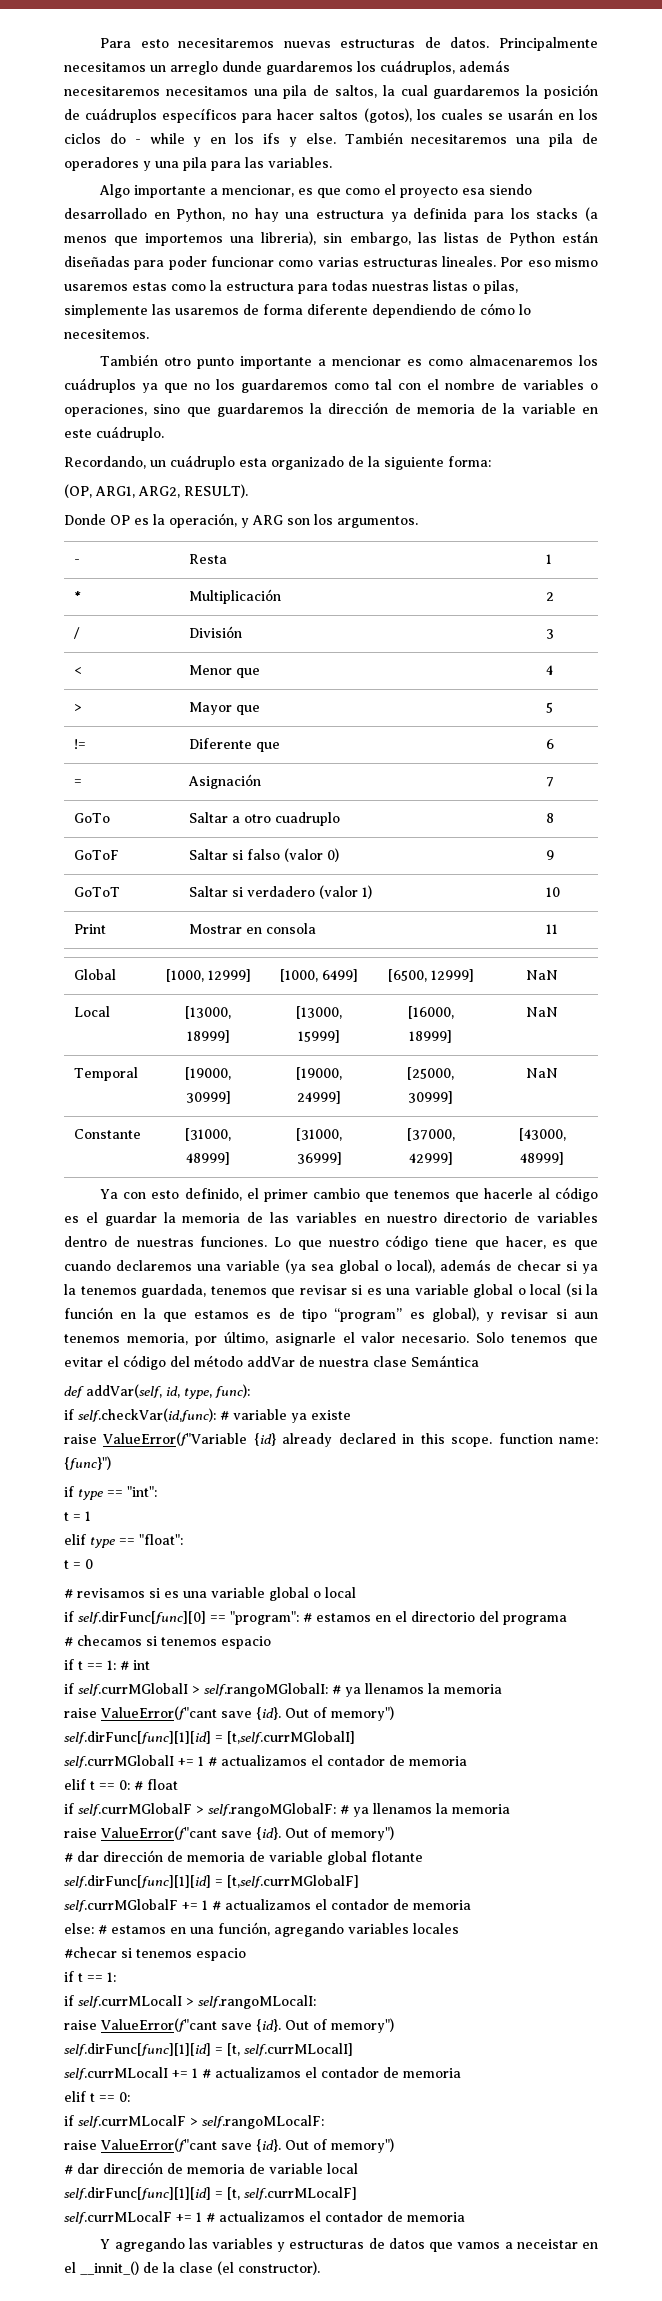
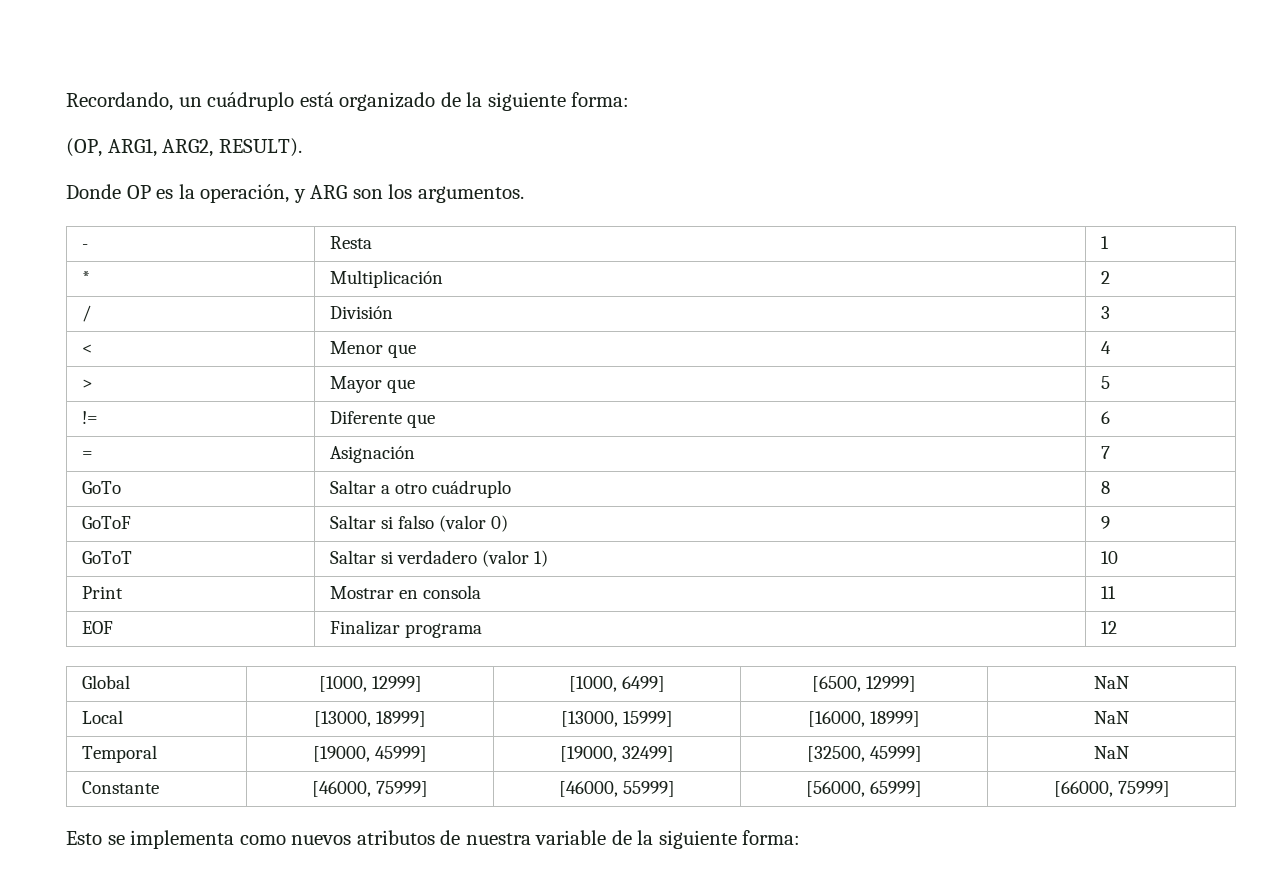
[100,37,598,51] [64,60,510,75] [64,84,599,99] [64,108,598,123] [64,132,598,147] [64,157,332,171] [99,184,533,198] [64,207,599,222] [64,231,598,246] [64,256,598,270] [64,280,518,294] [64,303,531,318] [64,329,149,339] [100,354,599,369] [64,378,598,393] [64,402,598,417] [64,426,164,441] Para esto necesitaremos nuevas estructuras de datos. Principalmente necesitamos un arreglo dunde guardaremos los cuádruplos, además necesitaremos necesitamos una pila de saltos, la cual guardaremos la posición de cuádruplos específicos para hacer saltos (gotos), los cuales se usarán en los ciclos do - while y en los ifs y else. También necesitaremos una pila de operadores y una pila para las variables. // Algo importante a mencionar, es que como el proyecto esa siendo desarrollado en Python, no hay una estructura ya definida para los stacks (a menos que importemos una libreria), sin embargo, las listas de Python están diseñadas para poder funcionar como varias estructuras lineales. Por eso mismo usaremos estas como la estructura para todas nuestras listas o pilas, simplemente las usaremos de forma diferente dependiendo de cómo lo necesitemos. // También otro punto importante a mencionar es como almacenaremos los cuádruplos ya que no los guardaremos como tal con el nombre de variables o operaciones, sino que guardaremos la dirección de memoria de la variable en este cuádruplo. // -> (66, 101) none
[239,458,267,467] esta -> [299,92,334,107] está
[275,812,341,826] cuadruplo -> [431,480,511,498] cuádruplo
(559, 929) none -> [81,621,113,634] [329,620,482,638] [1100,621,1117,634] // EOF | Finalizar programa | 12
[185,1091,231,1104] [296,1067,342,1080] [297,1091,341,1104] [407,1067,454,1080] [408,1091,453,1104] 30999] | [19000, 24999] | [25000, 30999] -> [374,746,427,762] [560,746,674,762] [806,746,922,762] 45999] | [19000, 32499] | [32500, 45999]
[185,1128,231,1141] [186,1152,230,1165] [296,1128,342,1141] [296,1152,342,1165] [406,1128,455,1141] [408,1152,453,1165] [518,1128,566,1141] [520,1152,564,1165] [100,1187,598,1202] [64,1212,598,1226] [64,1235,598,1250] [64,1259,598,1274] [64,1283,598,1298] [64,1307,598,1322] [64,1332,598,1346] [64,1355,479,1370] [64,1384,250,1399] [64,1408,351,1423] [64,1432,599,1447] [64,1456,111,1470] [64,1486,157,1500] [64,1511,91,1521] [64,1534,183,1548] [64,1559,93,1569] [64,1587,356,1601] [64,1611,567,1625] [64,1635,271,1649] [64,1659,150,1670] [64,1683,502,1697] [64,1706,394,1721] [64,1731,355,1744] [64,1755,467,1768] [64,1779,178,1790] [64,1803,510,1817] [64,1826,394,1841] [64,1850,423,1865] [64,1875,359,1888] [64,1899,471,1912] [64,1922,459,1937] [64,1947,246,1961] [64,1971,116,1982] [64,1995,316,2009] [64,2018,394,2033] [64,2043,353,2056] [64,2067,461,2080] [64,2091,130,2102] [64,2115,324,2129] [64,2138,394,2153] [64,2162,358,2174] [64,2187,357,2200] [64,2211,465,2224] [100,2238,599,2252] [64,2261,320,2275] [31000, 48999] | [31000, 36999] | [37000, 42999] | [43000, 48999] // Ya con esto definido, el primer cambio que tenemos que hacerle al código es el guardar la memoria de las variables en nuestro directorio de variables dentro de nuestras funciones. Lo que nuestro código tiene que hacer, es que cuando declaremos una variable (ya sea global o local), además de checar si ya la tenemos guardada, tenemos que revisar si es una variable global o local (si la función en la que estamos es de tipo “program” es global), y revisar si aun tenemos memoria, por último, asignarle el valor necesario. Solo tenemos que evitar el código del método addVar de nuestra clase Semántica // def addVar(self, id, type, func): // if self.checkVar(id,func): # variable ya existe // raise ValueError(f"Variable {id} already declared in this scope. function name: {func}") // if type == "int": // t = 1 // elif type == "float": // t = 0 // # revisamos si es una variable global o local // if self.dirFunc[func][0] == "program": # estamos en el directorio del programa // # checamos si tenemos espacio // if t == 1: # int // if self.currMGlobalI > self.rangoMGlobalI: # ya llenamos la memoria // raise ValueError(f"cant save {id}. Out of memory") // self.dirFunc[func][1][id] = [t,self.currMGlobalI] // self.currMGlobalI += 1 # actualizamos el contador de memoria // elif t == 0: # float // if self.currMGlobalF > self.rangoMGlobalF: # ya llenamos la memoria // raise ValueError(f"cant save {id}. Out of memory") // # dar dirección de memoria de variable global flotante // self.dirFunc[func][1][id] = [t,self.currMGlobalF] // self.currMGlobalF += 1 # actualizamos el contador de memoria // else: # estamos en una función, agregando variables locales // #checar si tenemos espacio // if t == 1: // if self.currMLocalI > self.rangoMLocalI: // raise ValueError(f"cant save {id}. Out of memory") // self.dirFunc[func][1][id] = [t, self.currMLocalI] // self.currMLocalI += 1 # actualizamos el contador de memoria // elif t == 0: // if self.currMLocalF > self.rangoMLocalF: // raise ValueError(f"cant save {id}. Out of memory") // # dar dirección de memoria de variable local // self.dirFunc[func][1][id] = [t, self.currMLocalF] // self.currMLocalF += 1 # actualizamos el contador de memoria // Y agregando las variables y estructuras de datos que vamos a neceistar en el __innit_() de la clase (el constructor). -> [312,781,428,797] [559,781,675,797] [806,781,922,797] [1053,781,1170,797] [66,830,801,849] [46000, 75999] | [46000, 55999] | [56000, 65999] | [66000, 75999] // Esto se implementa como nuevos atributos de nuestra variable de la siguiente forma:

